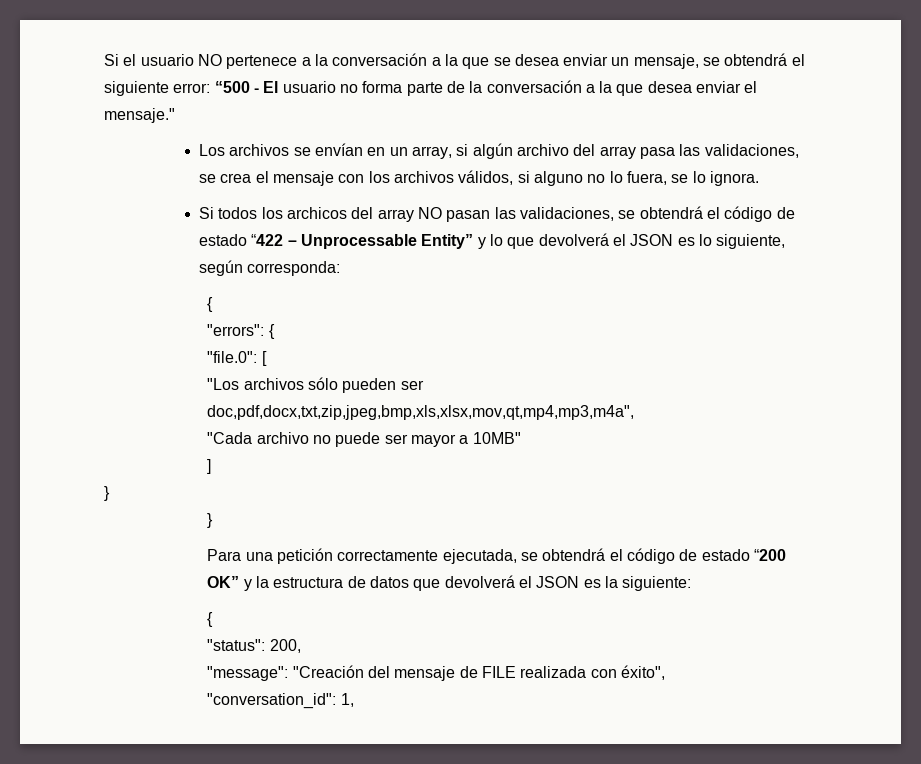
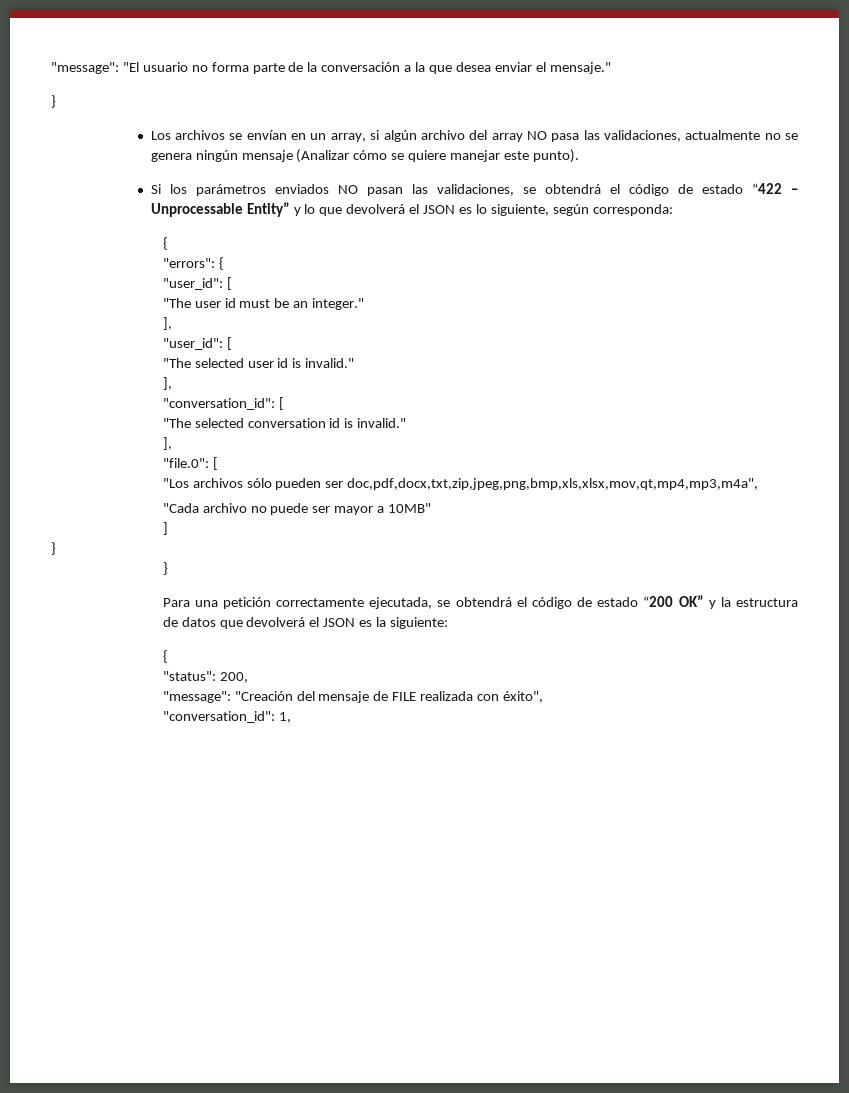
[104,53,805,69] [104,81,279,96] Si el usuario NO pertenece a la conversación a la que se desea enviar un mensaje, se obtendrá el siguiente error: “500 - El -> [51,62,139,74] "message": "El
(175, 115) none -> [51,95,56,108] // }
(636, 152) none -> [526,131,547,140] NO
[199,170,759,186] [199,207,414,222] se crea el mensaje con los archivos válidos, si alguno no lo fuera, se lo ignora. // Si todos los archicos del array -> [685,130,799,140] [150,149,579,163] [150,184,329,196] actualmente no se genera ningún mensaje (Analizar cómo se quiere manejar este punto). // Si los parámetros enviados
(275, 331) none -> [162,277,232,290] [162,298,365,310] [162,317,172,330] [162,337,232,350] [162,358,355,368] [162,377,172,390] [162,397,284,410] [162,418,407,428] [162,437,172,450] // "user_id": [ // "The user id must be an integer." // ], // "user_id": [ // "The selected user id is invalid." // ], // "conversation_id": [ // "The selected conversation id is invalid." // ],
[207,405,635,420] doc,pdf,docx,txt,zip,jpeg,bmp,xls,xlsx,mov,qt,mp4,mp3,m4a", -> [347,478,759,490] doc,pdf,docx,txt,zip,jpeg,png,bmp,xls,xlsx,mov,qt,mp4,mp3,m4a",

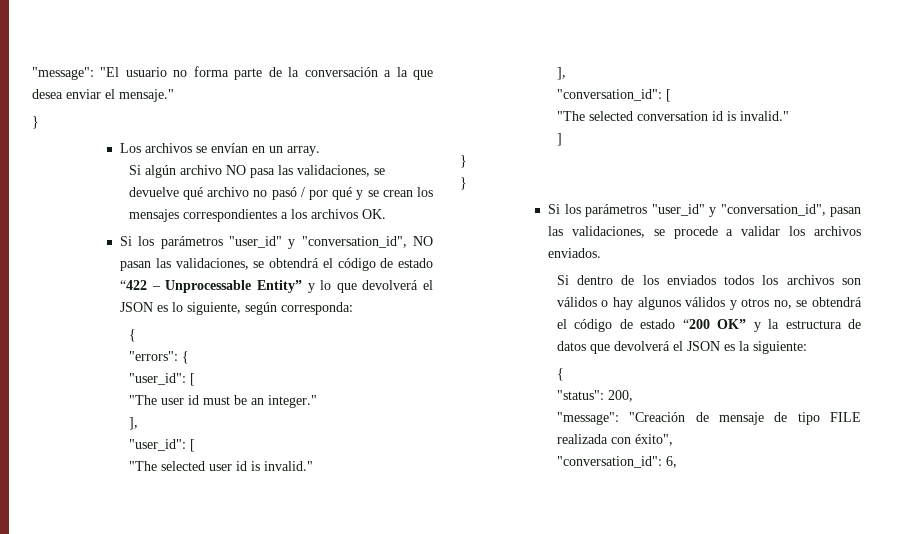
[330,130,799,142] [150,149,579,163] [150,184,329,196] array, si algún archivo del array NO pasa las validaciones, actualmente no se genera ningún mensaje (Analizar cómo se quiere manejar este punto). // Si los parámetros enviados -> [287,146,321,156] [128,165,385,178] [128,187,434,200] [128,209,386,222] [120,236,407,249] array. // Si algún archivo NO pasa las validaciones, se devuelve qué archivo no pasó / por qué y se crean los mensajes correspondientes a los archivos OK. // Si los parámetros "user_id" y "conversation_id",
[162,437,172,450] [162,457,218,470] [162,478,759,490] [162,503,432,515] [162,522,168,535] [51,542,56,555] [162,562,168,575] [162,597,433,609] ], // "file.0": [ // "Los archivos sólo pueden ser doc,pdf,docx,txt,zip,jpeg,png,bmp,xls,xlsx,mov,qt,mp4,mp3,m4a", // "Cada archivo no puede ser mayor a 10MB" // ] // } // } // Para una petición correctamente ejecutada, -> [556,133,562,146] [460,155,467,168] [460,177,467,190] [548,204,861,217] [548,226,862,239] [548,248,602,258] [556,275,862,285] [556,297,792,310] ] // } // } // Si los parámetros "user_id" y "conversation_id", pasan las validaciones, se procede a validar los archivos enviados. // Si dentro de los enviados todos los archivos son válidos o hay algunos válidos y otros no,
[296,691,315,701] del -> [695,412,709,422] de
(389, 696) none -> [797,412,820,425] tipo
[278,712,291,723] 1, -> [665,456,677,468] 6,

